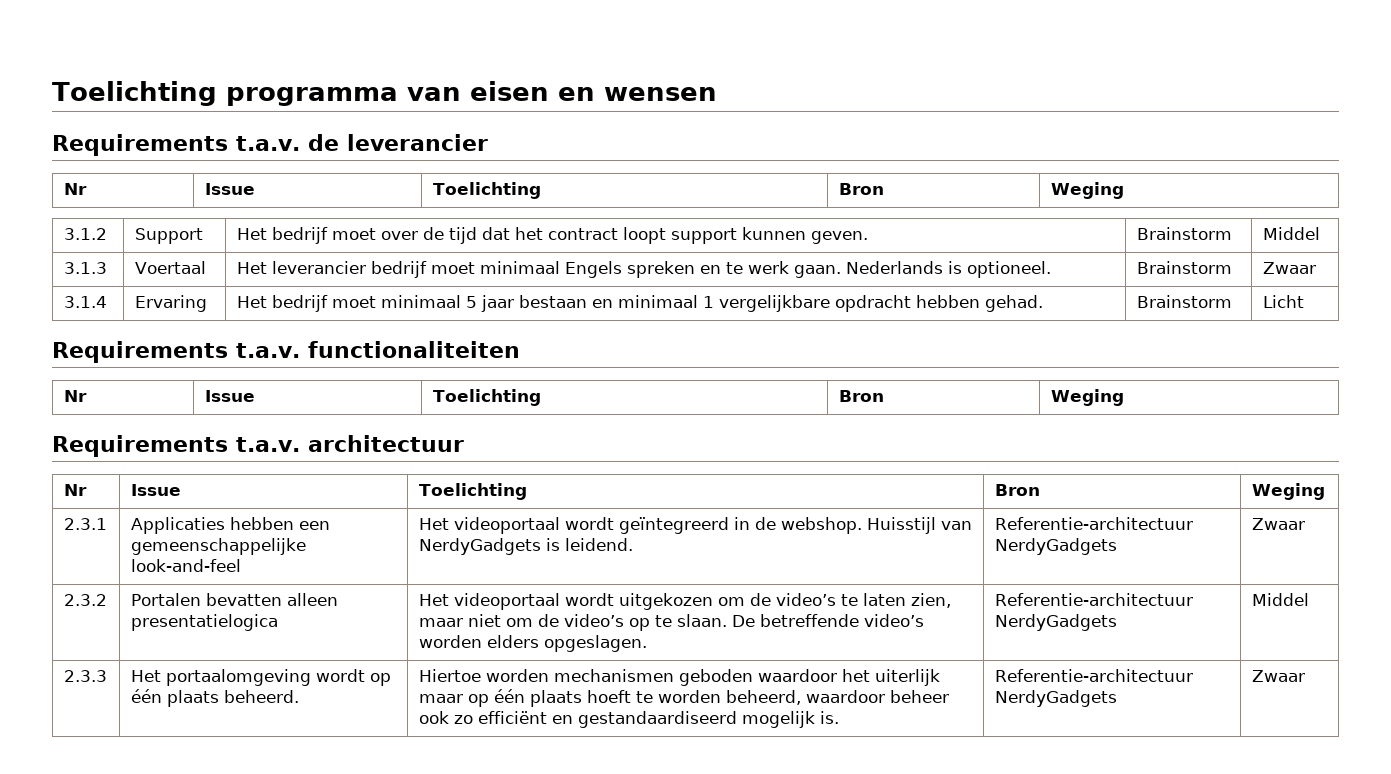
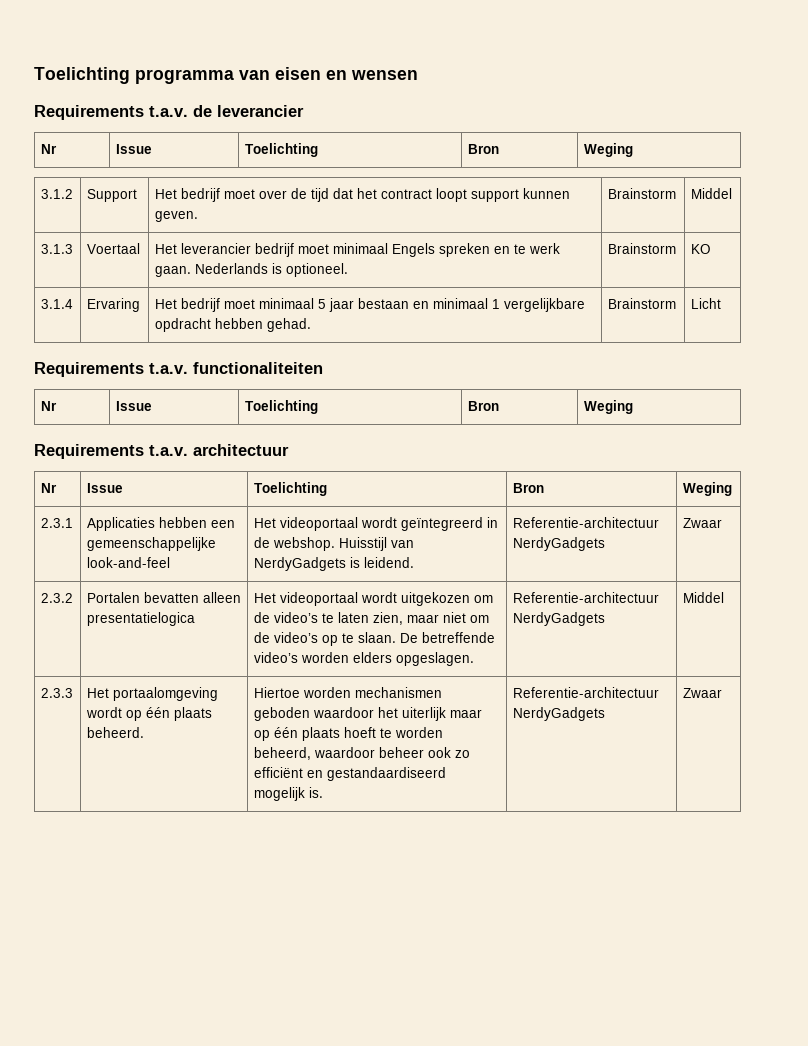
[1262,262,1316,274] Zwaar -> [690,244,711,254] KO

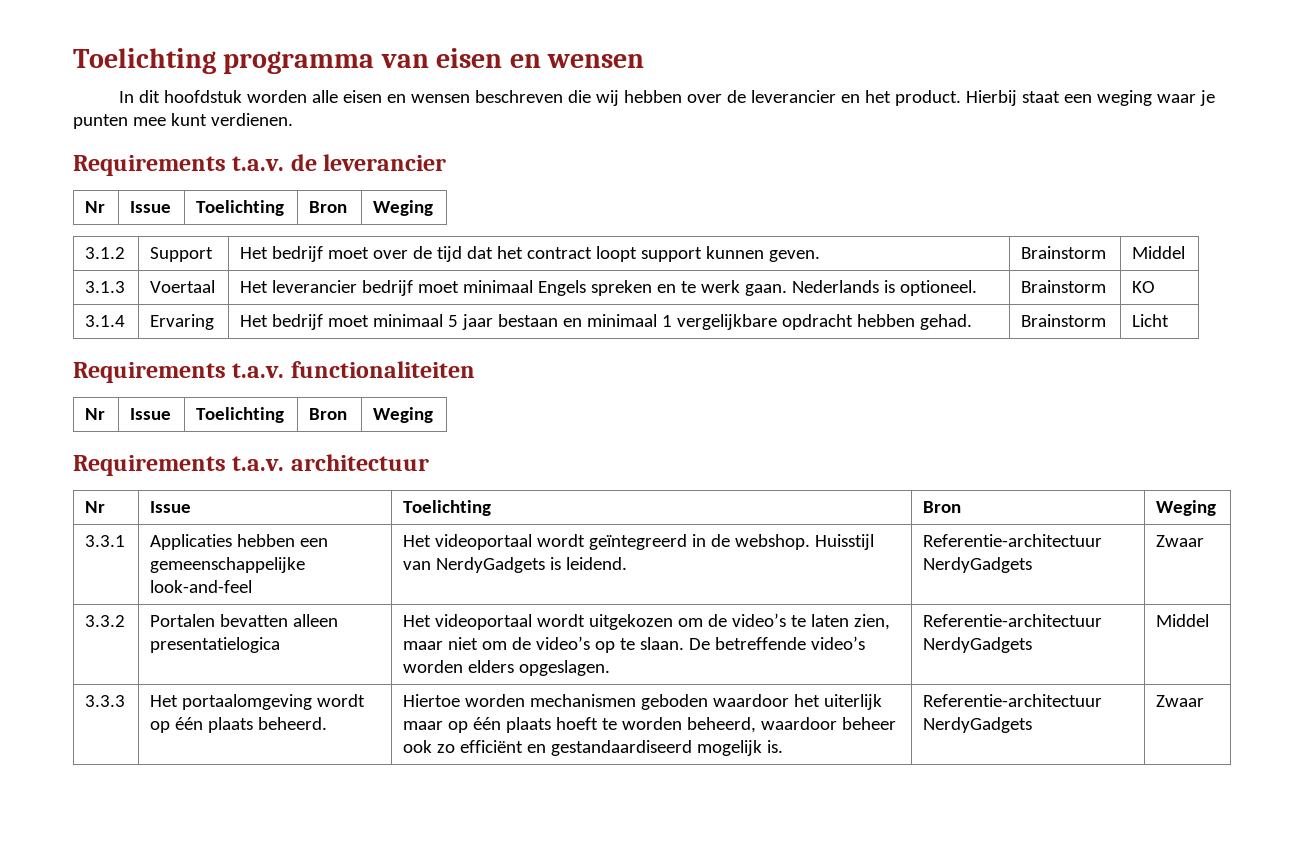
(418, 75) none -> [119,90,1216,106] [73,113,293,129] // In dit hoofdstuk worden alle eisen en wensen beschreven die wij hebben over de leverancier en het product. Hierbij staat een weging waar je punten mee kunt verdienen.
[40,518,73,528] 2.3.1 -> [85,535,126,547] 3.3.1
[40,593,73,603] 2.3.2 -> [85,615,126,627] 3.3.2
[40,688,73,698] 2.3.3 -> [85,695,126,707] 3.3.3

